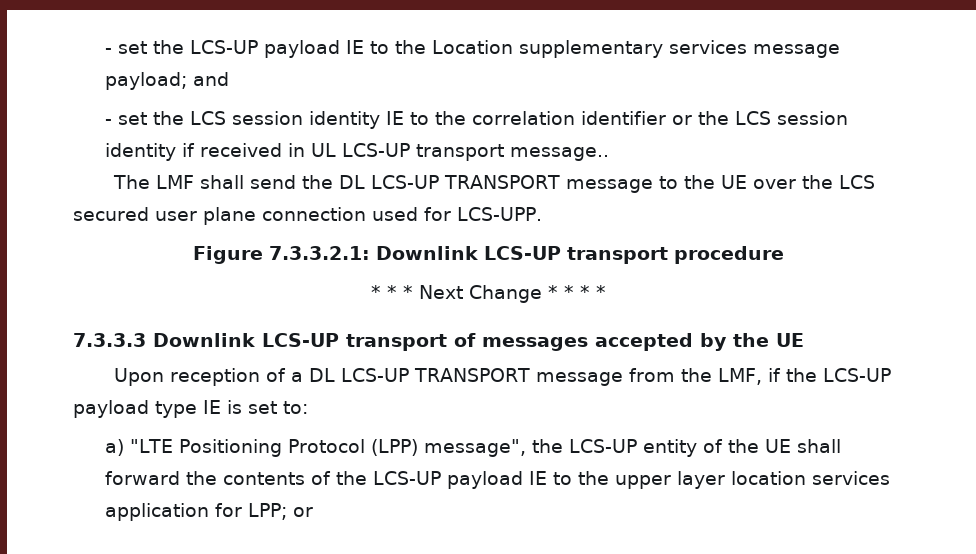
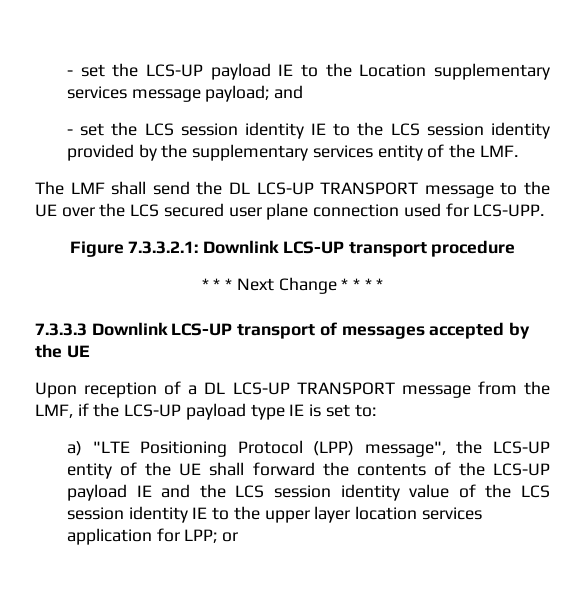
[471,111,848,125] [104,143,609,161] correlation identifier or the LCS session identity if received in UL LCS-UP transport message.. -> [390,122,550,139] [67,144,518,161] LCS session identity provided by the supplementary services entity of the LMF.
(547, 478) none -> [161,484,550,501] [67,506,208,523] and the LCS session identity value of the LCS session identity IE

